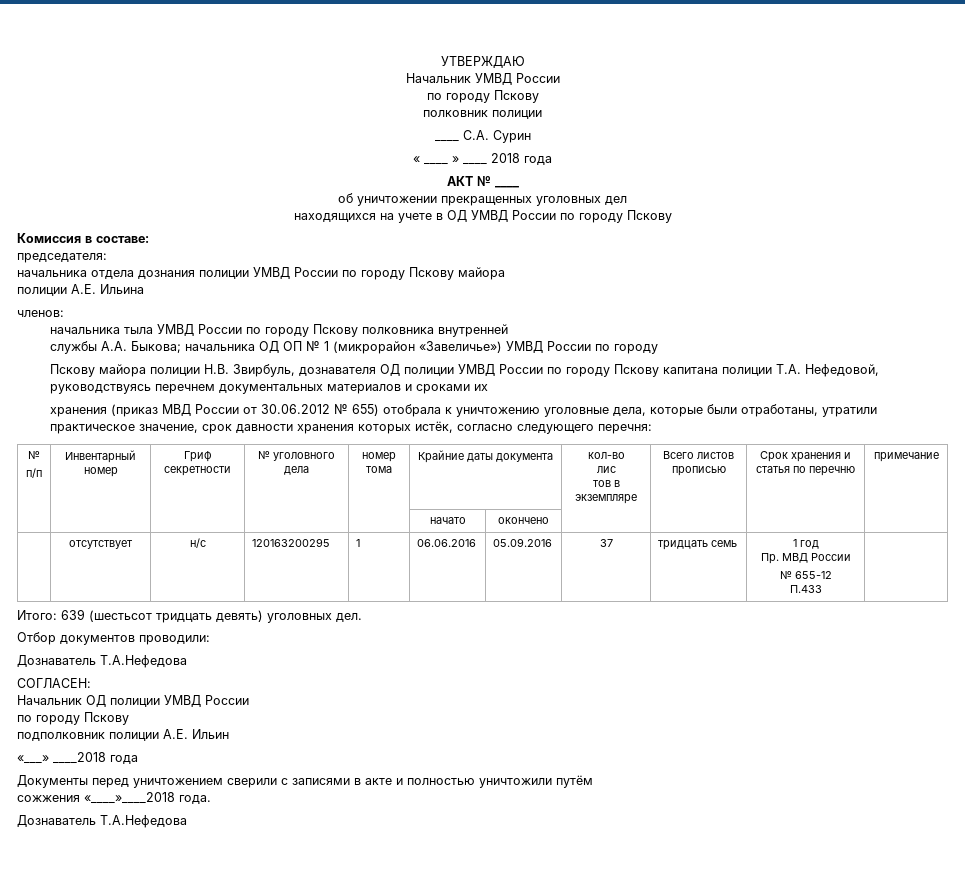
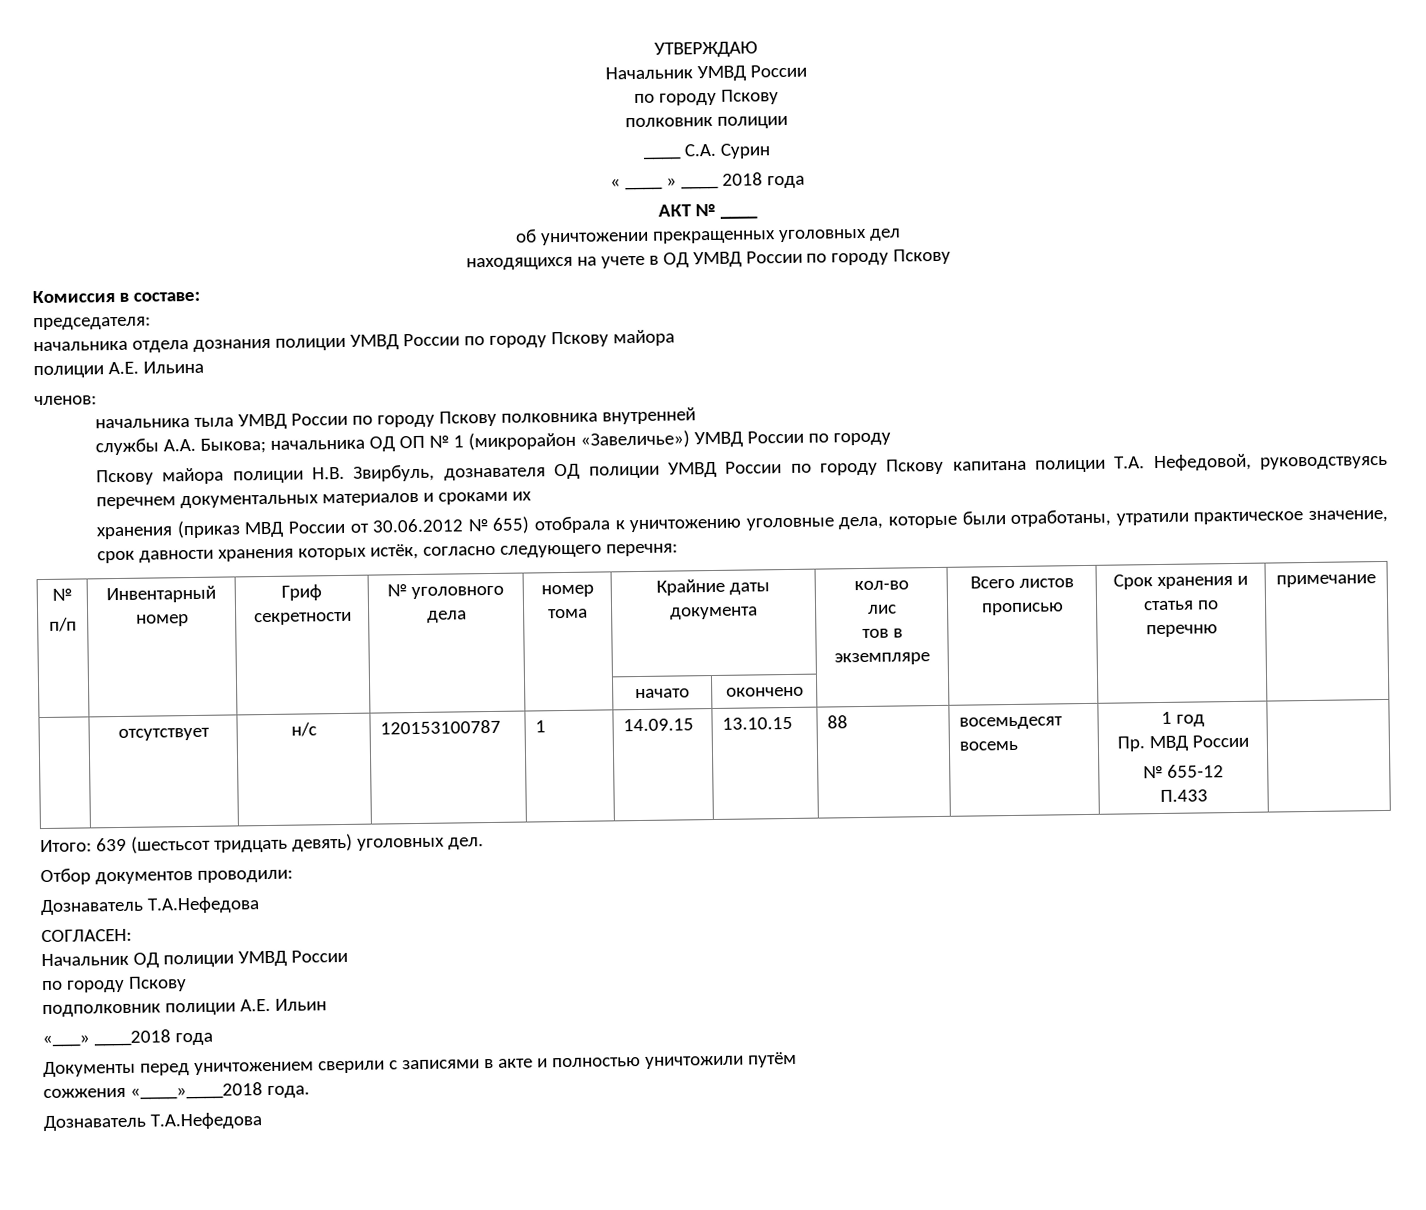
[252,538,331,547] [356,539,361,547] [417,539,477,547] [493,538,553,547] [599,539,613,547] [658,540,738,550] 120163200295 | 1 | 06.06.2016 | 05.09.2016 | 37 | тридцать семь -> [380,719,502,735] [535,720,547,733] [623,718,695,732] [722,716,794,730] [827,715,849,729] [959,716,1064,730] [959,740,1019,751] 120153100787 | 1 | 14.09.15 | 13.10.15 | 88 | восемьдесят восемь

